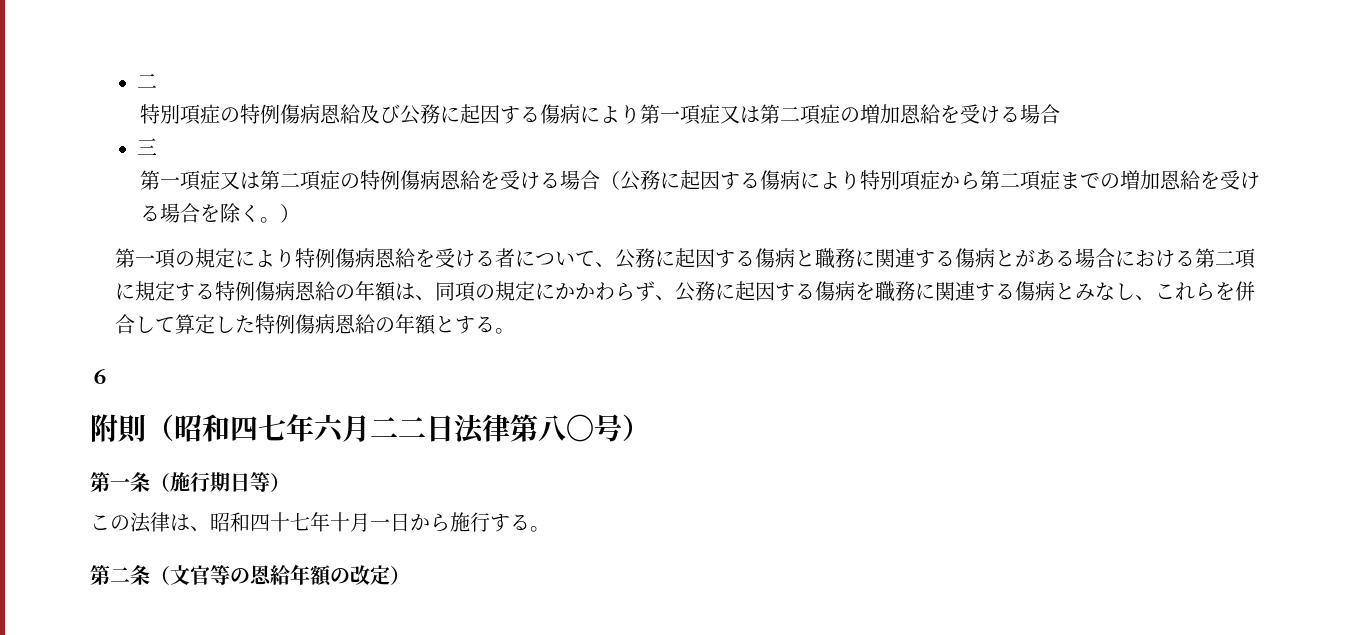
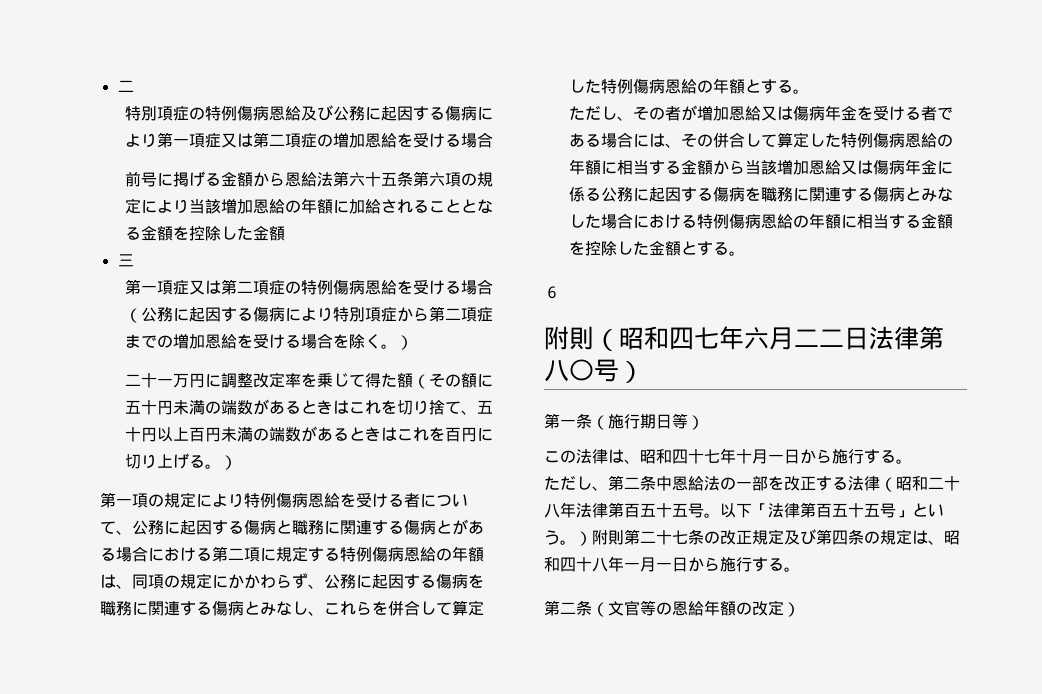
(1060, 114) none -> [125,171,494,187] [125,198,494,214] [125,226,286,241] // 前号に掲げる金額から恩給法第六十五条第六項の規定により当該増加恩給の年額に加給されることとなる金額を控除した金額
(300, 213) none -> [125,372,494,389] [125,399,494,415] [125,426,494,442] [125,453,238,470] // 二十一万円に調整改定率を乗じて得た額（その額に五十円未満の端数があるときはこれを切り捨て、五十円以上百円未満の端数があるときはこれを百円に切り上げる。）
(515, 331) none -> [569,105,954,121] [569,132,954,148] [569,159,954,175] [569,186,954,202] [569,213,954,229] [569,241,746,256] // ただし、その者が増加恩給又は傷病年金を受ける者である場合には、その併合して算定した特例傷病恩給の年額に相当する金額から当該増加恩給又は傷病年金に係る公務に起因する傷病を職務に関連する傷病とみなした場合における特例傷病恩給の年額に相当する金額を控除した金額とする。
(550, 529) none -> [544,475,960,492] [544,502,944,518] [544,529,960,546] [544,556,800,572] // ただし、第二条中恩給法の一部を改正する法律（昭和二十八年法律第百五十五号。以下「法律第百五十五号」という。）附則第二十七条の改正規定及び第四条の規定は、昭和四十八年一月一日から施行する。

